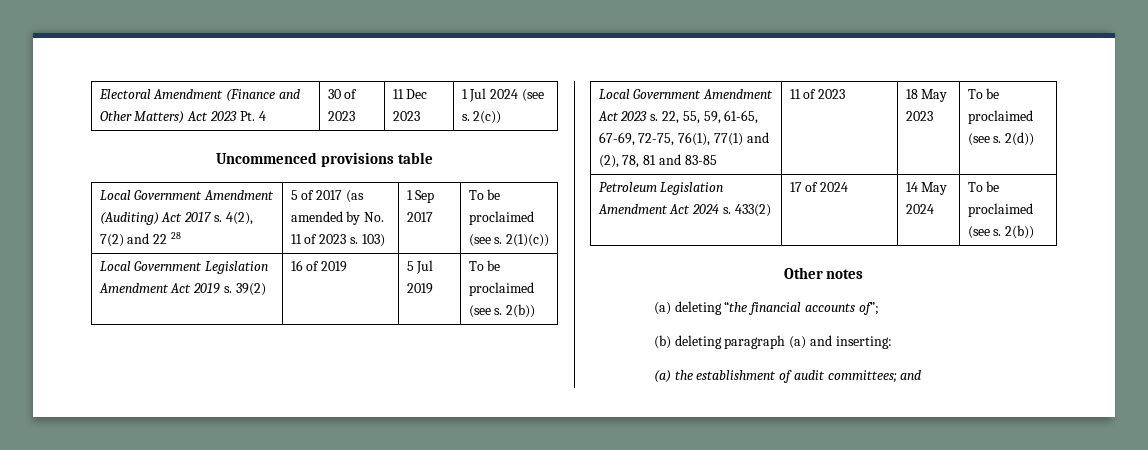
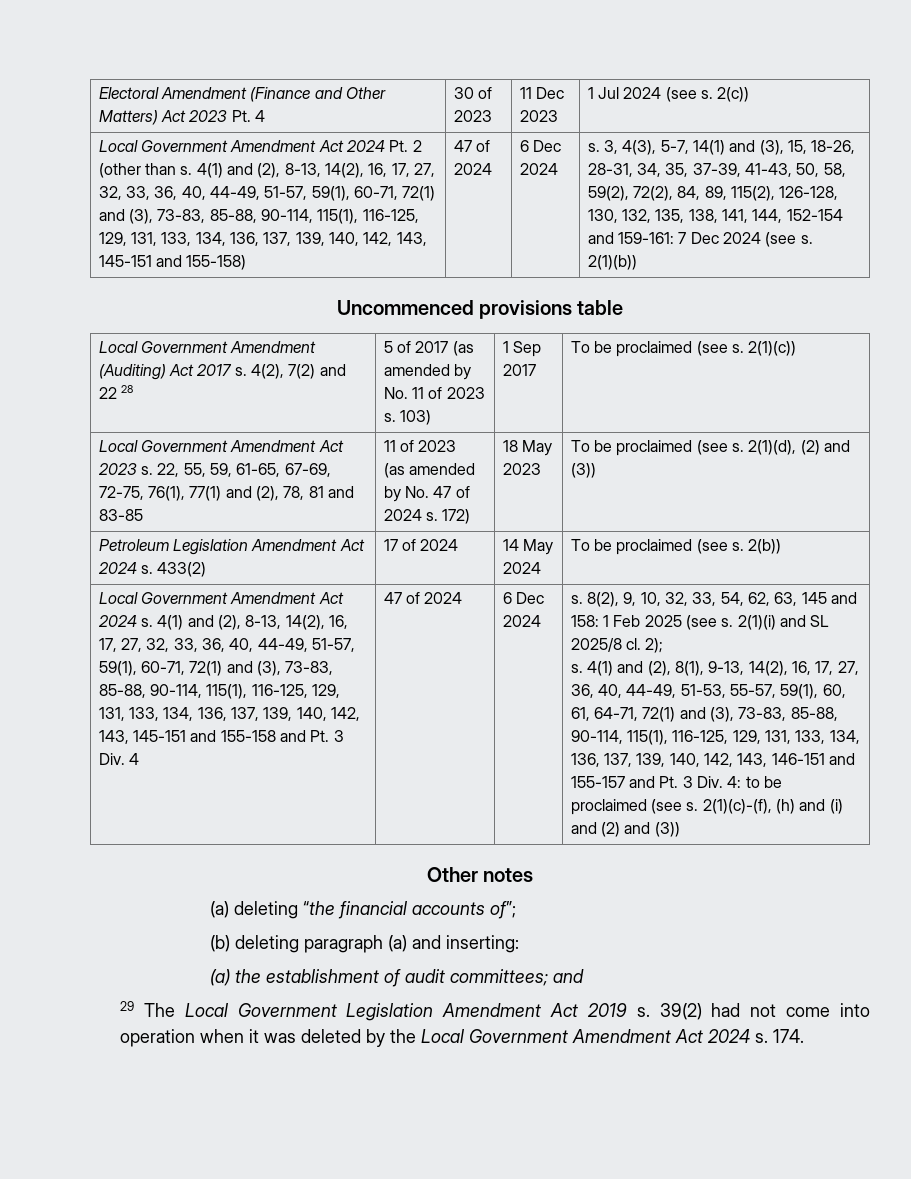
(502, 117) none -> [98,140,422,152] [98,163,435,178] [98,186,436,201] [98,209,419,224] [98,232,427,246] [98,255,247,270] [453,140,491,152] [453,163,492,175] [519,140,562,152] [519,163,558,175] [587,140,856,155] [587,163,846,177] [587,186,839,201] [587,209,843,223] [587,232,813,247] [587,255,637,270] // Local Government Amendment Act 2024 Pt. 2 (other than s. 4(1) and (2), 8-13, 14(2), 16, 17, 27, 32, 33, 36, 40, 44-49, 51-57, 59(1), 60-71, 72(1) and (3), 73-83, 85-88, 90-114, 115(1), 116-125, 129, 131, 133, 134, 136, 137, 139, 140, 142, 143, 145-151 and 155-158) | 47 of 2024 | 6 Dec 2024 | s. 3, 4(3), 5-7, 14(1) and (3), 15, 18-26, 28-31, 34, 35, 37-39, 41-43, 50, 58, 59(2), 72(2), 84, 89, 115(2), 126-128, 130, 132, 135, 138, 141, 144, 152-154 and 159-161: 7 Dec 2024 (see s. 2(1)(b))
[99,261,269,274] [98,283,266,296] [290,260,348,272] [406,260,434,274] [406,283,433,294] [468,260,501,271] [468,282,534,296] [468,304,536,318] // Local Government Legislation Amendment Act 2019 s. 39(2) | 16 of 2019 | 5 Jul 2019 | To be proclaimed (see s. 2(b)) -> (797, 348) none
(846, 94) none -> [383,463,476,478] [383,486,470,502] [383,509,471,524] // (as amended by No. 47 of 2024 s. 172)
[1005,132,1035,146] 2(d)) -> [748,440,851,455] [570,463,596,478] 2(1)(d), (2) and (3))
(1035, 232) none -> [98,592,344,604] [97,615,349,630] [98,638,356,652] [98,661,334,676] [98,684,341,699] [98,707,361,721] [98,730,344,744] [98,753,140,765] [383,592,463,604] [502,592,545,604] [502,615,541,627] [570,592,857,607] [570,615,830,630] [570,638,664,653] [570,661,859,676] [570,684,846,699] [570,707,838,722] [570,730,860,745] [570,753,856,767] [570,776,783,788] [570,799,843,815] [570,822,680,837] // Local Government Amendment Act 2024 s. 4(1) and (2), 8-13, 14(2), 16, 17, 27, 32, 33, 36, 40, 44-49, 51-57, 59(1), 60-71, 72(1) and (3), 73-83, 85-88, 90-114, 115(1), 116-125, 129, 131, 133, 134, 136, 137, 139, 140, 142, 143, 145-151 and 155-158 and Pt. 3 Div. 4 | 47 of 2024 | 6 Dec 2024 | s. 8(2), 9, 10, 32, 33, 54, 62, 63, 145 and 158: 1 Feb 2025 (see s. 2(1)(i) and SL 2025/8 cl. 2); // s. 4(1) and (2), 8(1), 9-13, 14(2), 16, 17, 27, 36, 40, 44-49, 51-53, 55-57, 59(1), 60, 61, 64-71, 72(1) and (3), 73-83, 85-88, 90-114, 115(1), 116-125, 129, 131, 133, 134, 136, 137, 139, 140, 142, 143, 146-151 and 155-157 and Pt. 3 Div. 4: to be proclaimed (see s. 2(1)(c)-(f), (h) and (i) and (2) and (3))
(922, 375) none -> [120,1001,870,1021] [120,1029,805,1047] // 29 The Local Government Legislation Amendment Act 2019 s. 39(2) had not come into operation when it was deleted by the Local Government Amendment Act 2024 s. 174.

